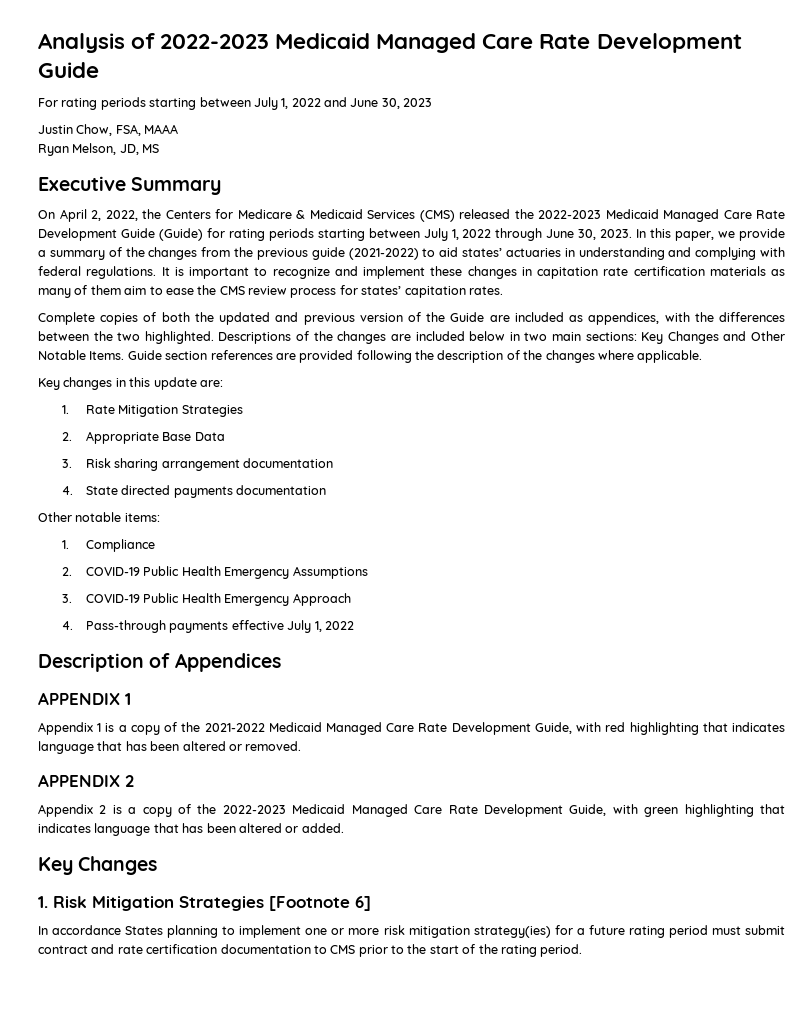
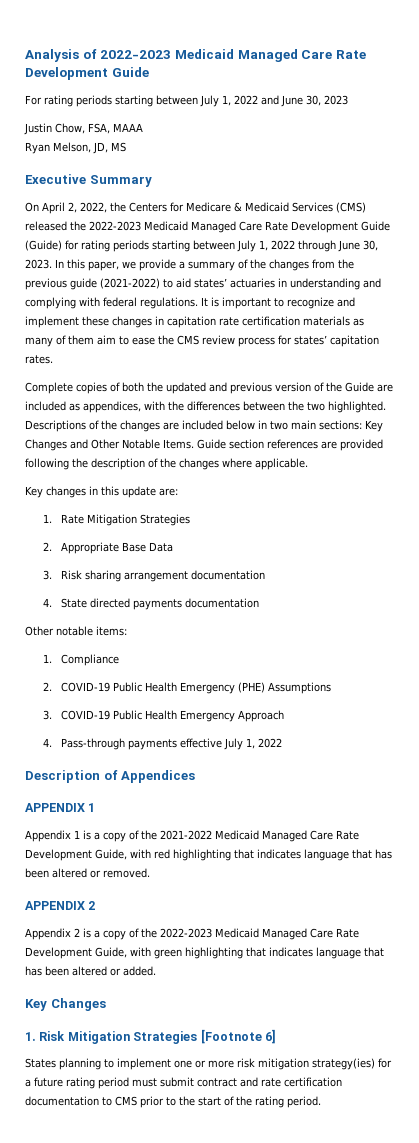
(290, 573) none -> [238,682,266,693] (PHE)
[38,925,122,935] In accordance -> (276, 1036) none

